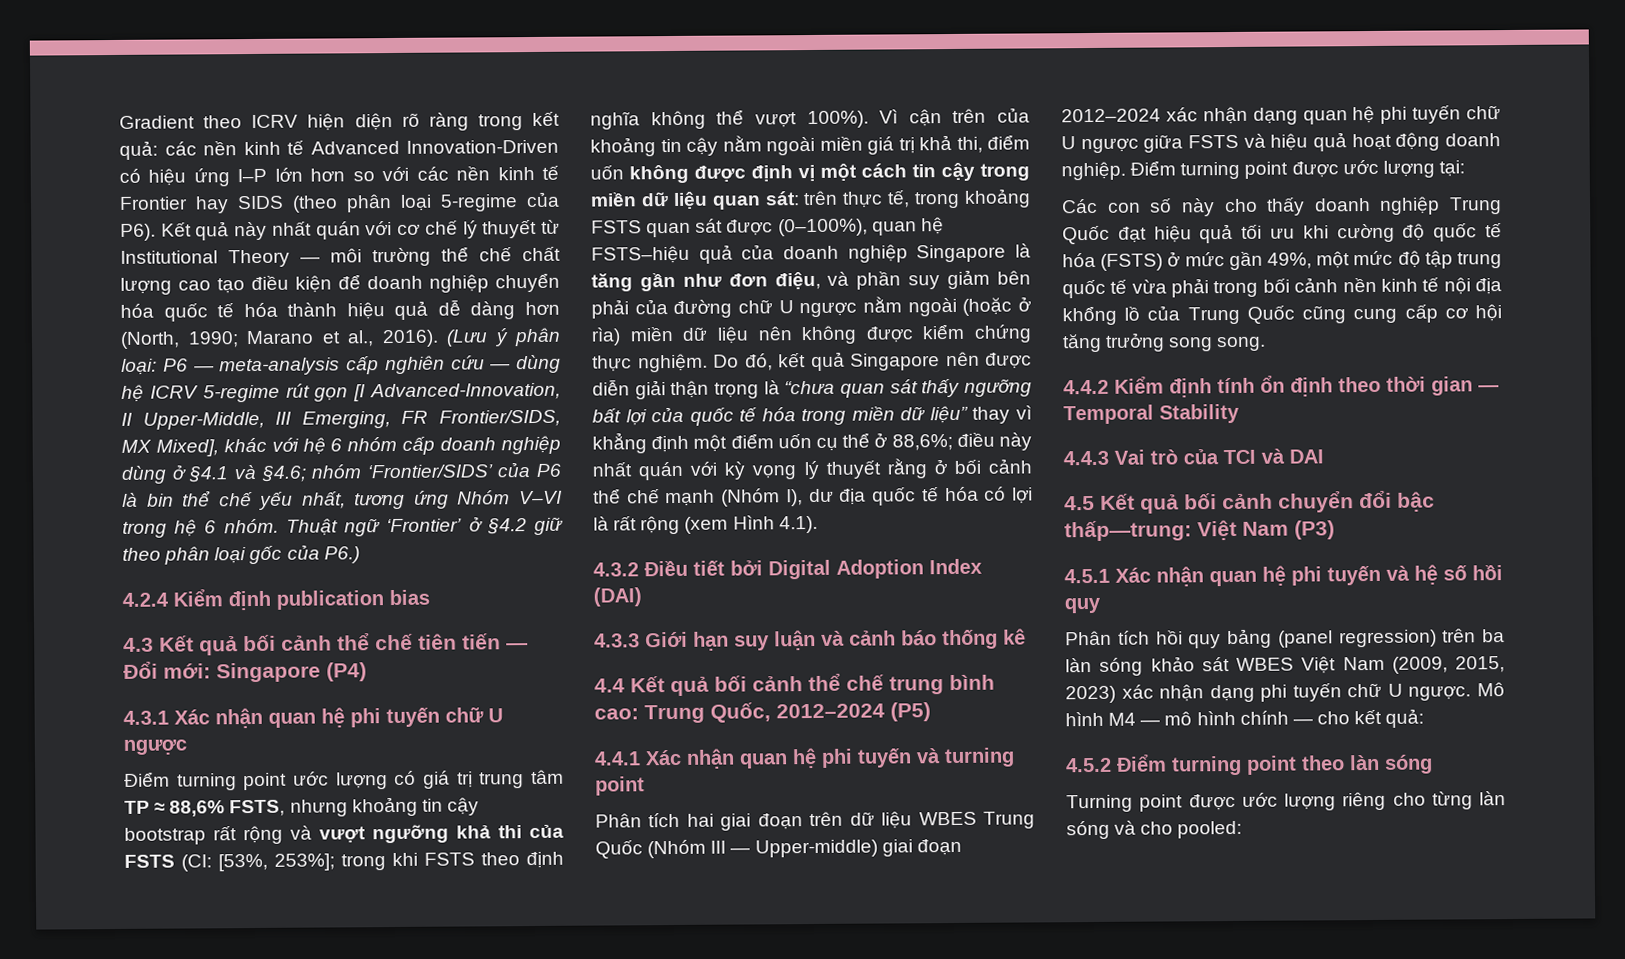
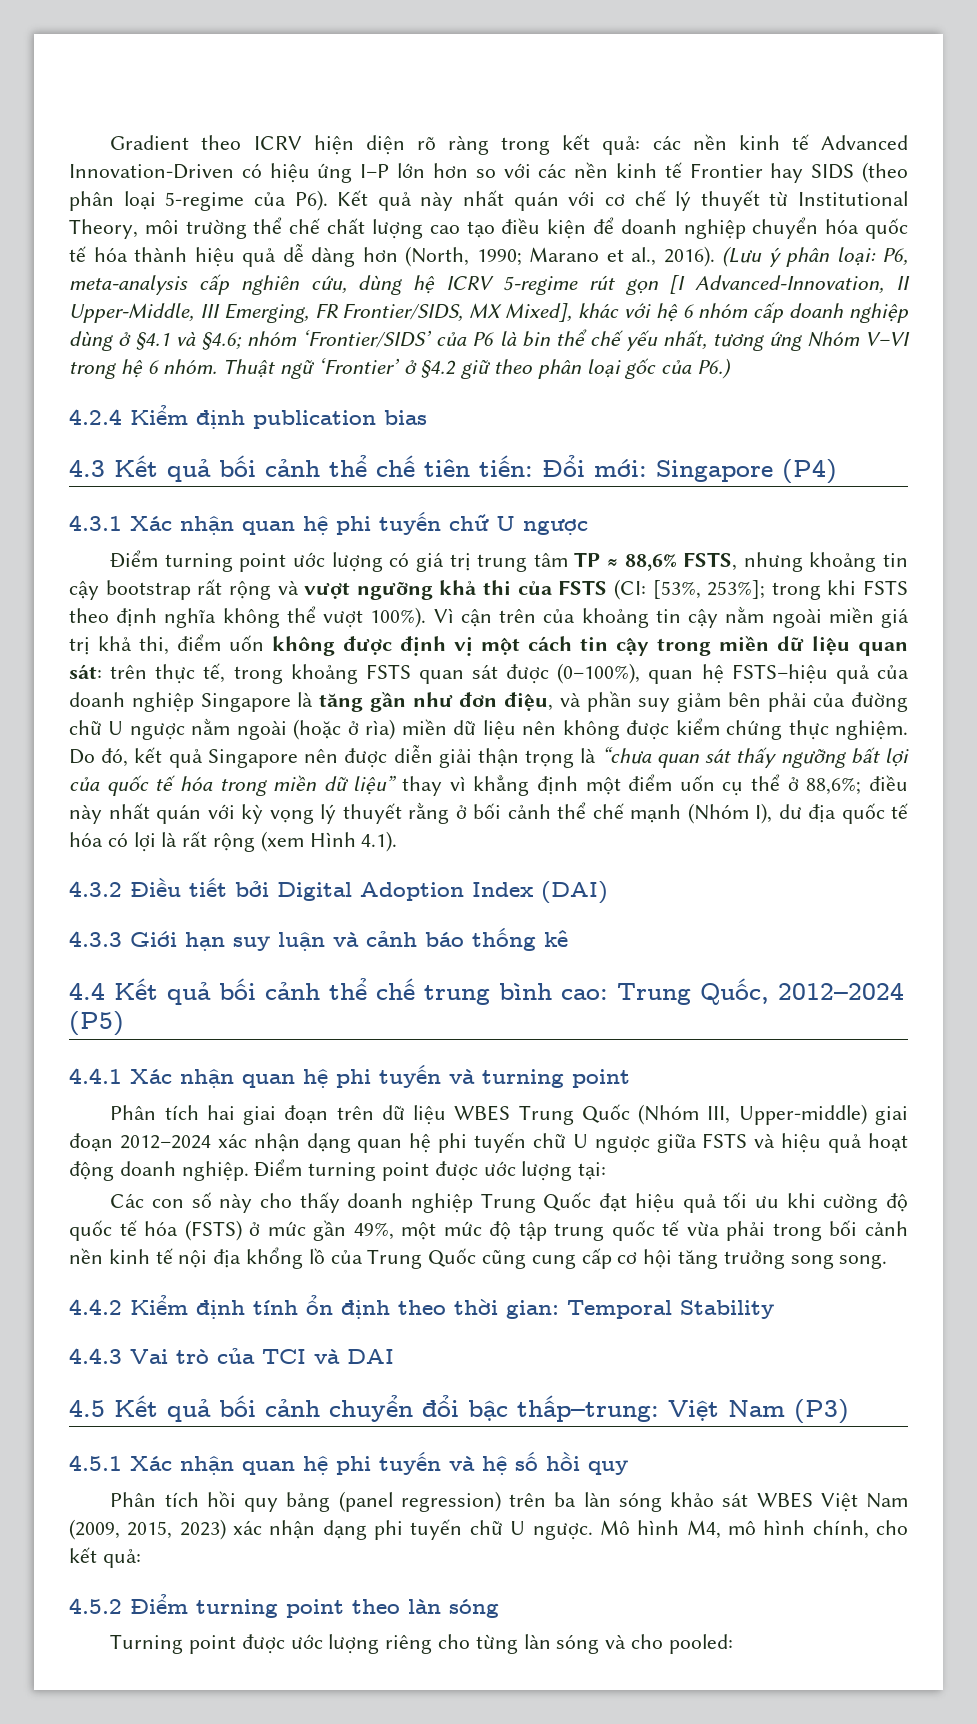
[228,249,320,268] Theory — -> [69,219,138,239] Theory,
[162,358,215,372] P6 — -> [882,248,908,265] P6,
[450,355,512,370] cứu — -> [310,275,347,293] cứu,
[462,633,528,650] tiến — -> [479,455,533,477] tiến:
[710,840,751,854] III — -> [707,1106,731,1124] III,
[1431,376,1499,396] gian — -> [506,1300,559,1319] gian:
[1064,520,1192,542] thấp—trung: -> [517,1395,659,1422] thấp–trung:
[1108,710,1313,726] M4 — mô hình chính — -> [686,1520,869,1539] M4, mô hình chính,

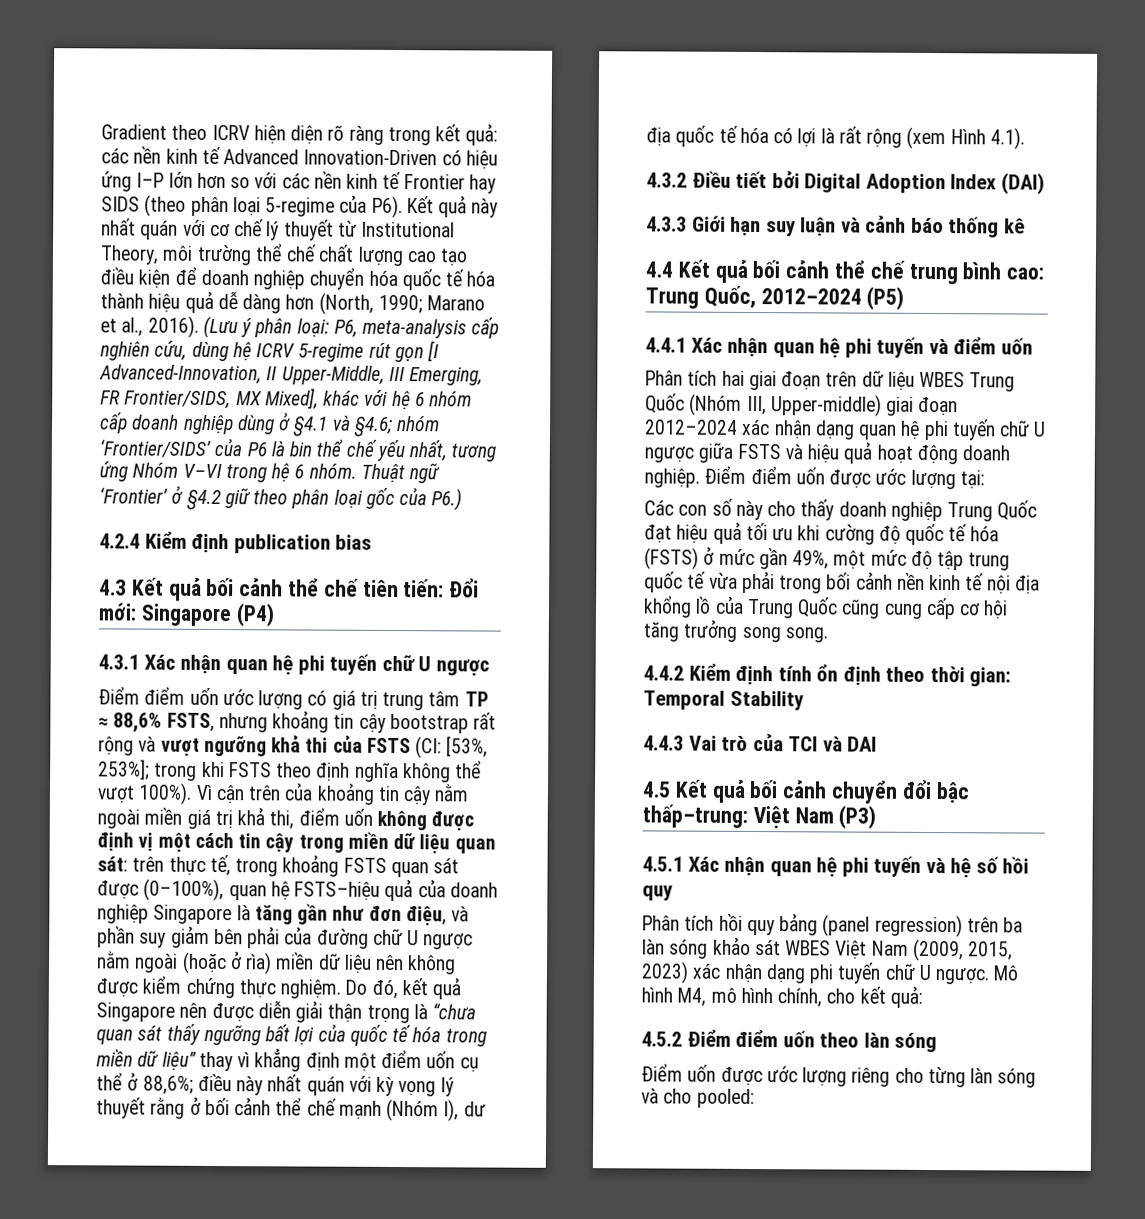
[164,553,287,572] turning point -> [144,686,219,706] điểm uốn
[482,1069,630,1088] turning point -> [953,337,1033,355] điểm uốn
[308,1162,430,1181] turning point -> [750,465,825,485] điểm uốn
[196,1599,344,1618] turning point -> [735,1029,815,1048] điểm uốn
[110,1634,237,1654] Turning point -> [641,1063,717,1082] Điểm uốn

